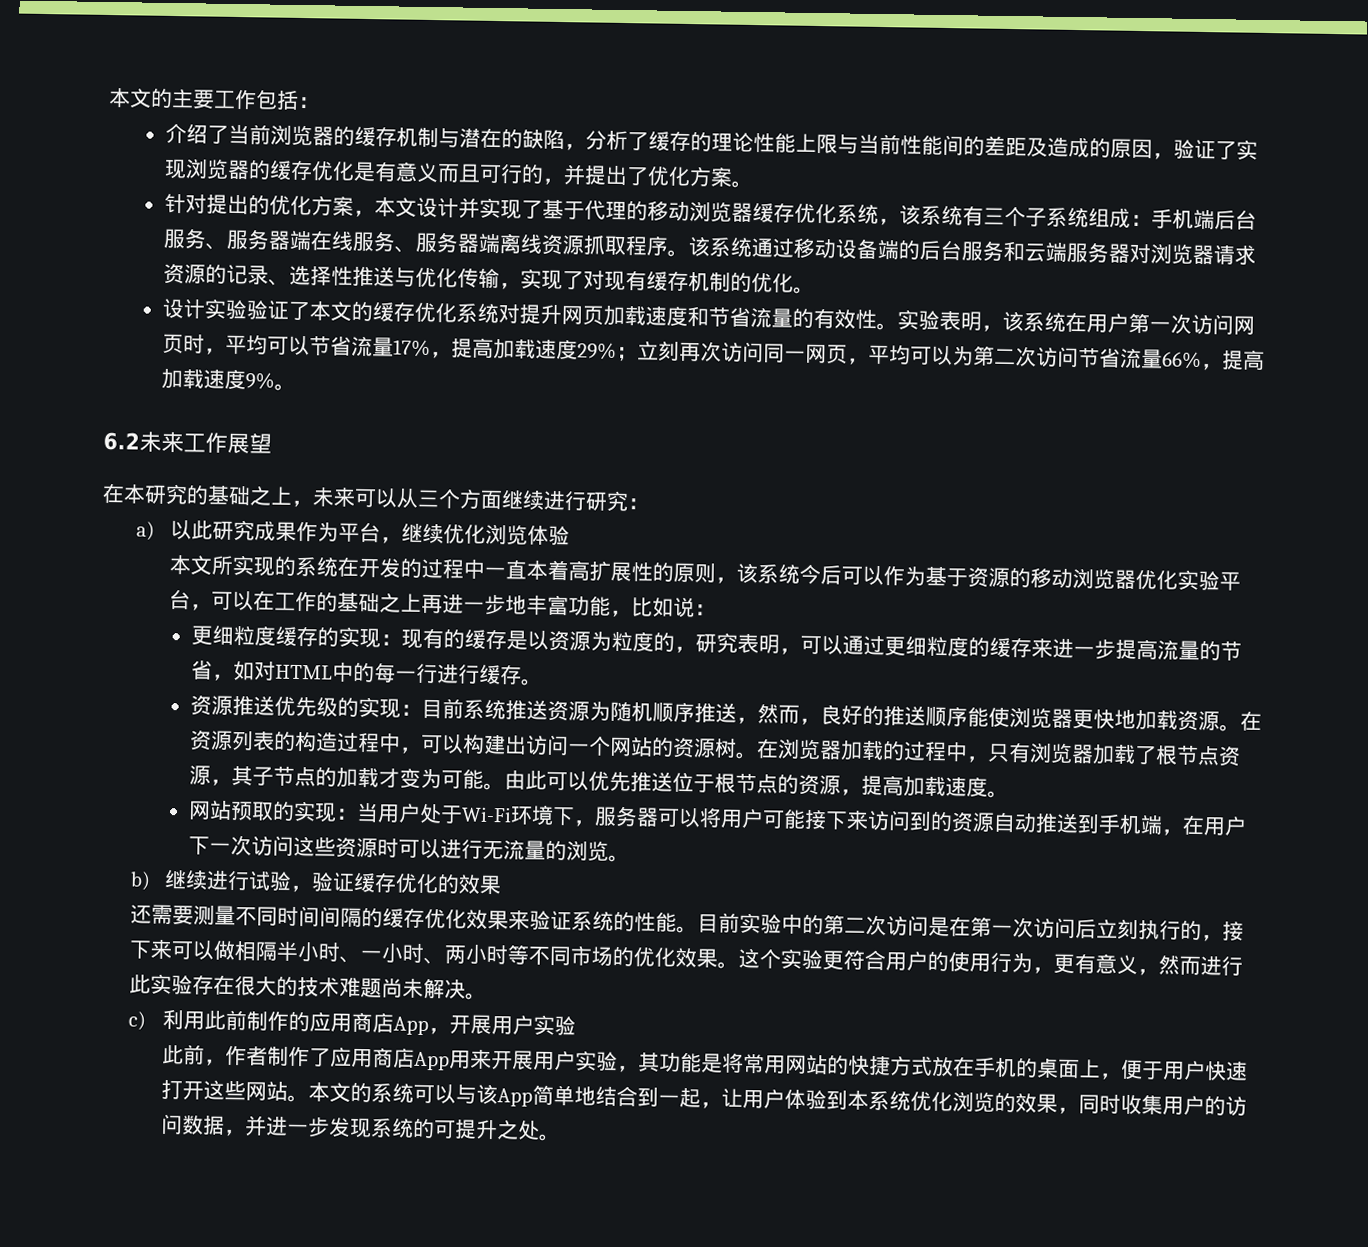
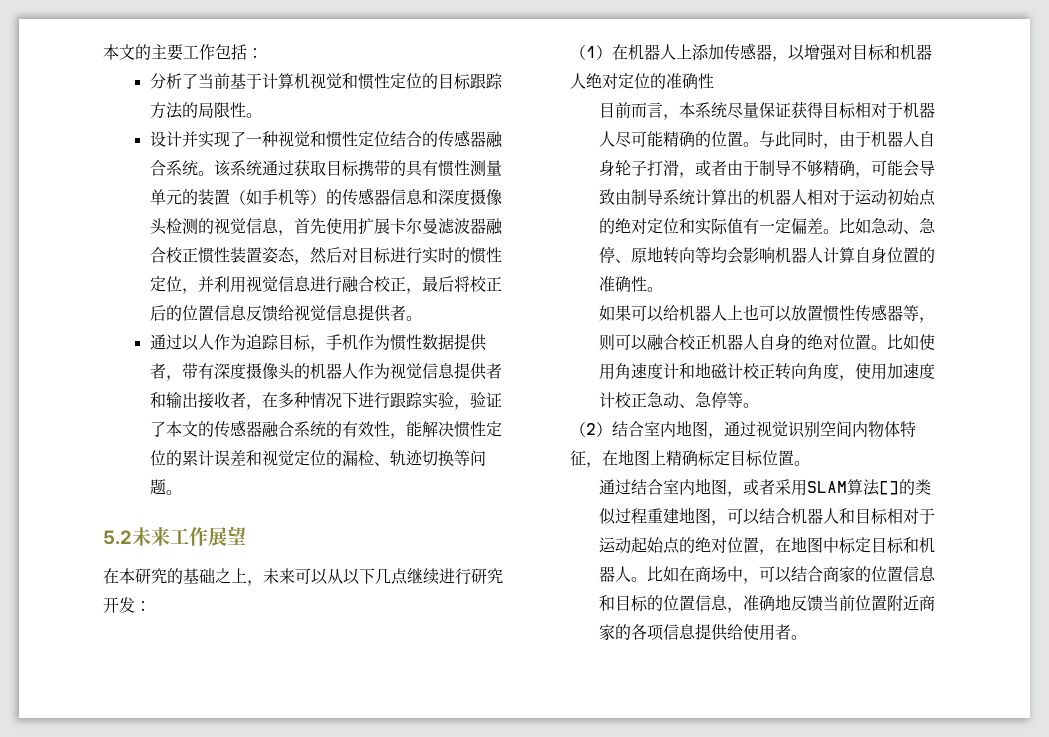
[164,123,1258,160] [163,158,753,189] [163,193,1257,230] [162,228,1256,265] [162,263,815,294] [161,298,1255,335] [161,333,1265,371] [160,368,296,391] [103,431,140,451] 介绍了当前浏览器的缓存机制与潜在的缺陷，分析了缓存的理论性能上限与当前性能间的差距及造成的原因，验证了实现浏览器的缓存优化是有意义而且可行的，并提出了优化方案。 // 针对提出的优化方案，本文设计并实现了基于代理的移动浏览器缓存优化系统，该系统有三个子系统组成：手机端后台服务、服务器端在线服务、服务器端离线资源抓取程序。该系统通过移动设备端的后台服务和云端服务器对浏览器请求资源的记录、选择性推送与优化传输，实现了对现有缓存机制的优化。 // 设计实验验证了本文的缓存优化系统对提升网页加载速度和节省流量的有效性。实验表明，该系统在用户第一次访问网页时，平均可以节省流量17%，提高加载速度29%；立刻再次访问同一网页，平均可以为第二次访问节省流量66%，提高加载速度9%。 // 6.2 -> [149,73,503,90] [149,102,262,119] [149,130,503,148] [149,159,502,177] [149,188,502,206] [149,218,503,236] [149,247,502,265] [149,276,502,294] [149,304,422,322] [149,333,487,352] [149,362,502,381] [149,392,502,410] [149,420,502,439] [149,450,486,467] [149,479,182,495] [103,530,132,545] 分析了当前基于计算机视觉和惯性定位的目标跟踪方法的局限性。 // 设计并实现了一种视觉和惯性定位结合的传感器融合系统。该系统通过获取目标携带的具有惯性测量单元的装置（如手机等）的传感器信息和深度摄像头检测的视觉信息，首先使用扩展卡尔曼滤波器融合校正惯性装置姿态，然后对目标进行实时的惯性定位，并利用视觉信息进行融合校正，最后将校正后的位置信息反馈给视觉信息提供者。 // 通过以人作为追踪目标，手机作为惯性数据提供者，带有深度摄像头的机器人作为视觉信息提供者和输出接收者，在多种情况下进行跟踪实验，验证了本文的传感器融合系统的有效性，能解决惯性定位的累计误差和视觉定位的漏检、轨迹切换等问题。 // 5.2
[417,488,503,510] 三个方面 -> [343,568,408,585] 以下几点
[627,498,649,510] [136,519,571,546] [169,554,1242,591] [169,589,717,618] [190,625,1242,661] [190,660,543,686] [189,694,1262,732] [188,730,1241,767] [188,765,1009,799] [187,800,1247,836] [187,834,630,863] [130,869,503,895] [130,904,1245,942] [129,939,1244,976] [129,973,488,1000] [128,1008,577,1036] [162,1044,1249,1081] [161,1079,1248,1116] [161,1113,541,1140] ： // a)以此研究成果作为平台，继续优化浏览体验 // 本文所实现的系统在开发的过程中一直本着高扩展性的原则，该系统今后可以作为基于资源的移动浏览器优化实验平台，可以在工作的基础之上再进一步地丰富功能，比如说： // 更细粒度缓存的实现：现有的缓存是以资源为粒度的，研究表明，可以通过更细粒度的缓存来进一步提高流量的节省，如对HTML中的每一行进行缓存。 // 资源推送优先级的实现：目前系统推送资源为随机顺序推送，然而，良好的推送顺序能使浏览器更快地加载资源。在资源列表的构造过程中，可以构建出访问一个网站的资源树。在浏览器加载的过程中，只有浏览器加载了根节点资源，其子节点的加载才变为可能。由此可以优先推送位于根节点的资源，提高加载速度。 // 网站预取的实现：当用户处于Wi-Fi环境下，服务器可以将用户可能接下来访问到的资源自动推送到手机端，在用户下一次访问这些资源时可以进行无流量的浏览。 // b)继续进行试验，验证缓存优化的效果 // 还需要测量不同时间间隔的缓存优化效果来验证系统的性能。目前实验中的第二次访问是在第一次访问后立刻执行的，接下来可以做相隔半小时、一小时、两小时等不同市场的优化效果。这个实验更符合用户的使用行为，更有意义，然而进行此实验存在很大的技术难题尚未解决。 // c)利用此前制作的应用商店App，开展用户实验 // 此前，作者制作了应用商店App用来开展用户实验，其功能是将常用网站的快捷方式放在手机的桌面上，便于用户快速打开这些网站。本文的系统可以与该App简单地结合到一起，让用户体验到本系统优化浏览的效果，同时收集用户的访问数据，并进一步发现系统的可提升之处 -> [103,597,151,613] [569,43,932,62] [569,73,714,89] [598,101,935,120] [598,131,935,149] [598,160,935,178] [598,189,936,206] [598,218,936,235] [598,246,935,264] [598,276,663,292] [598,304,935,323] [598,334,935,351] [598,362,935,381] [598,391,759,409] [569,420,916,439] [569,449,810,468] [598,478,931,497] [598,507,935,526] [598,536,935,555] [598,566,936,584] [598,594,935,613] [598,623,791,641] 开发： // （1）在机器人上添加传感器，以增强对目标和机器人绝对定位的准确性 // 目前而言，本系统尽量保证获得目标相对于机器人尽可能精确的位置。与此同时，由于机器人自身轮子打滑，或者由于制导不够精确，可能会导致由制导系统计算出的机器人相对于运动初始点的绝对定位和实际值有一定偏差。比如急动、急停、原地转向等均会影响机器人计算自身位置的准确性。 // 如果可以给机器人上也可以放置惯性传感器等，则可以融合校正机器人自身的绝对位置。比如使用角速度计和地磁计校正转向角度，使用加速度计校正急动、急停等。 // （2）结合室内地图，通过视觉识别空间内物体特征，在地图上精确标定目标位置。 // 通过结合室内地图，或者采用SLAM算法[]的类似过程重建地图，可以结合机器人和目标相对于运动起始点的绝对位置，在地图中标定目标和机器人。比如在商场中，可以结合商家的位置信息和目标的位置信息，准确地反馈当前位置附近商家的各项信息提供给使用者

